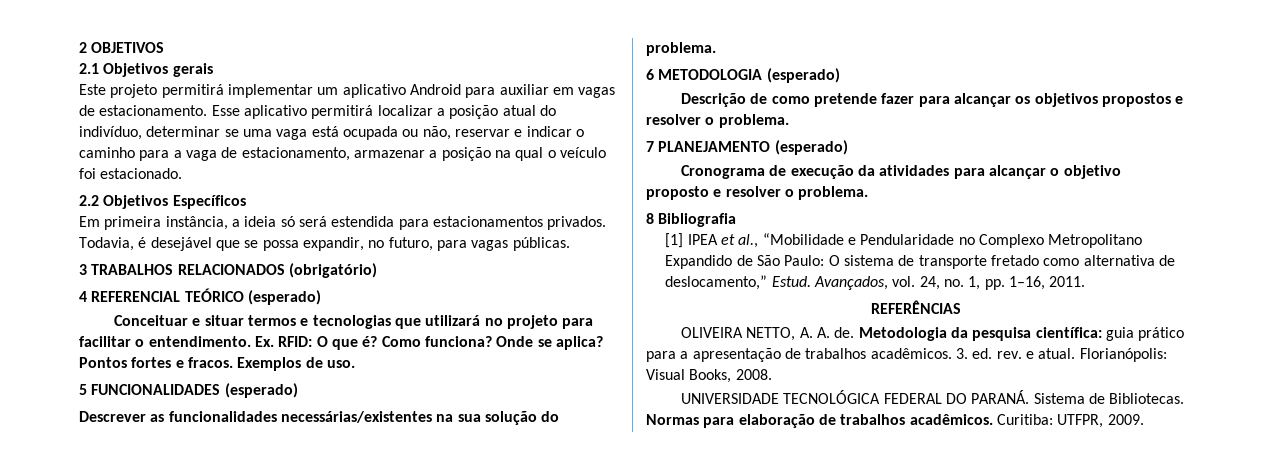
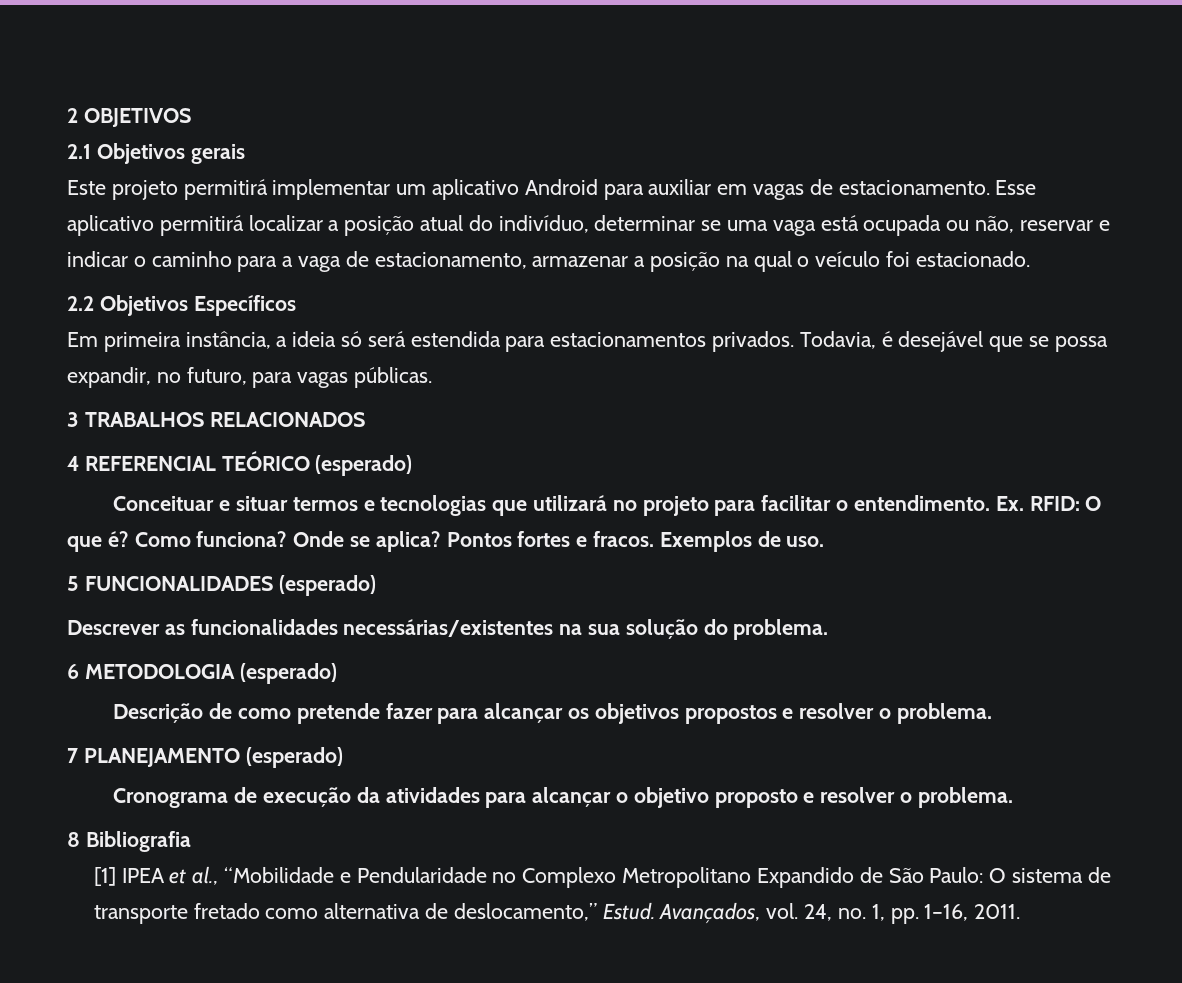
[288,263,377,278] (obrigatório) -> (365, 419) none
[870,300,961,314] [681,327,1185,341] [646,348,1167,362] [646,369,772,383] [681,390,1185,404] [646,414,1144,428] // REFERÊNCIAS // OLIVEIRA NETTO, A. A. de. Metodologia da pesquisa científica: guia prático para a apresentação de trabalhos acadêmicos. 3. ed. rev. e atual. Florianópolis: Visual Books, 2008. // UNIVERSIDADE TECNOLÓGICA FEDERAL DO PARANÁ. Sistema de Bibliotecas. Normas para elaboração de trabalhos acadêmicos. Curitiba: UTFPR, 2009. -> (1021, 911) none

